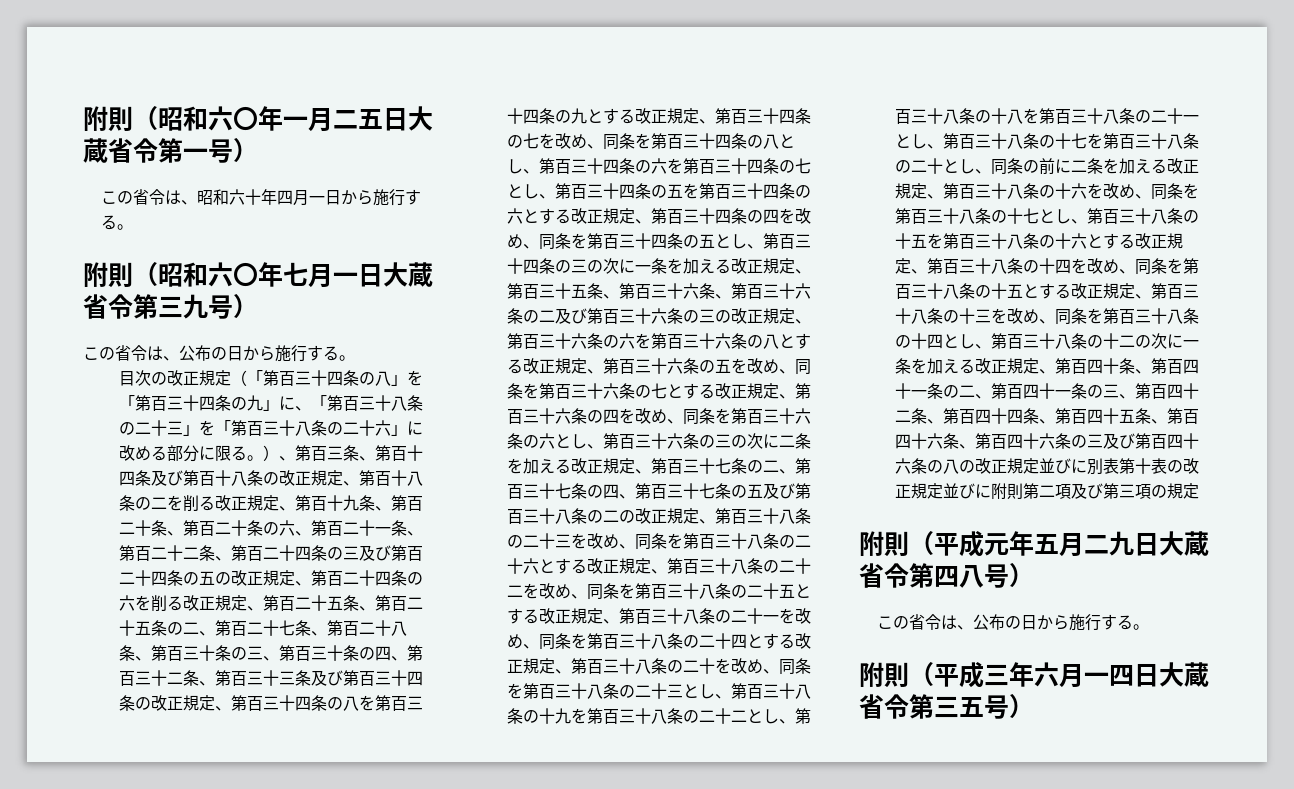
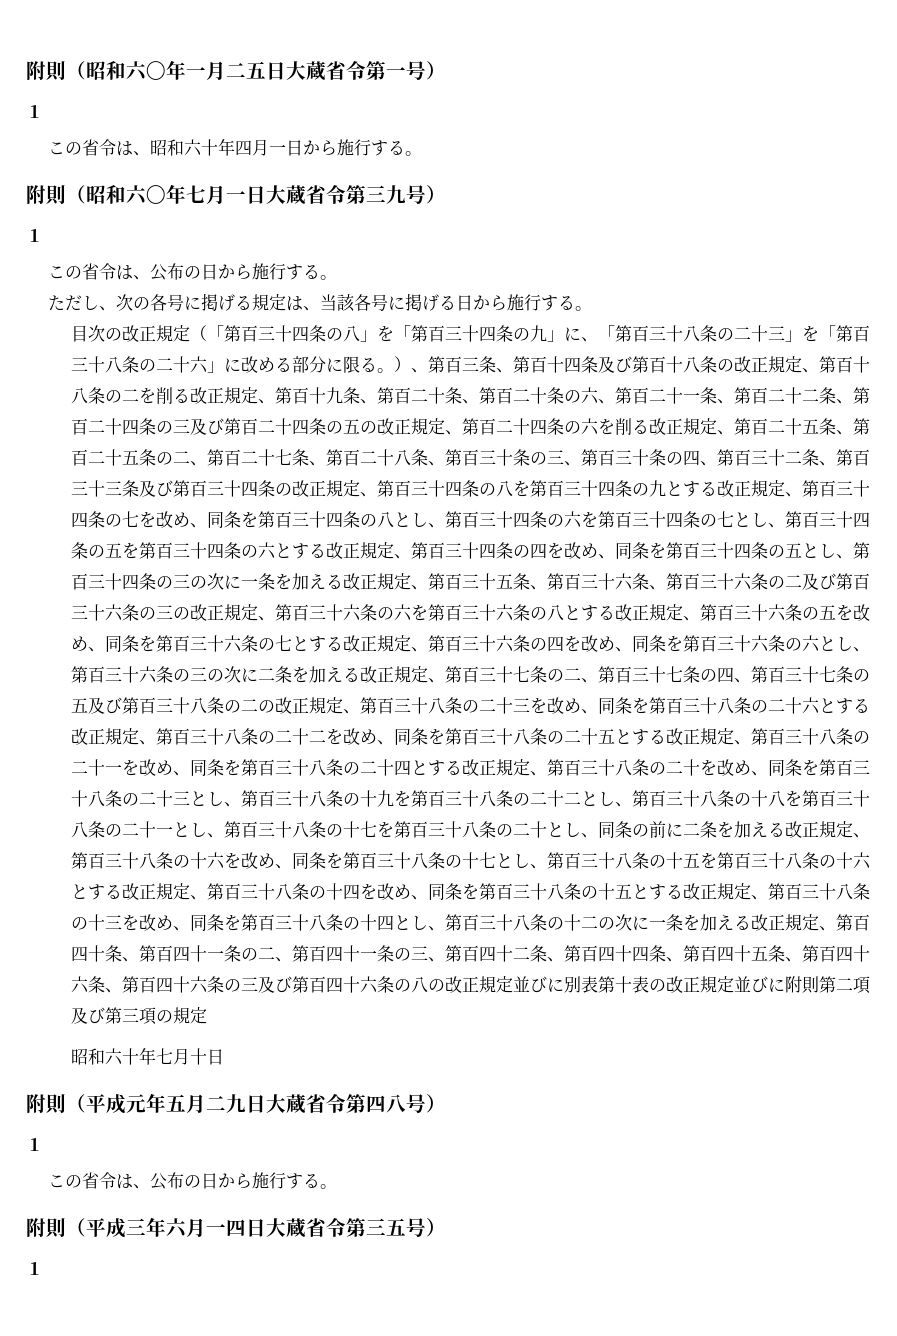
(258, 150) none -> [26,105,43,118] // １
[83,345,355,362] // この省令は、公布の日から施行する。 -> [26,229,43,242] [48,263,338,281] [48,293,593,312] // １ // この省令は、公布の日から施行する。 // ただし、次の各号に掲げる規定は、当該各号に掲げる日から施行する。
(1199, 491) none -> [70,1047,224,1065] // 昭和六十年七月十日
(1034, 575) none -> [26,1138,43,1151] // １
(1034, 706) none -> [26,1262,43,1275] // １

